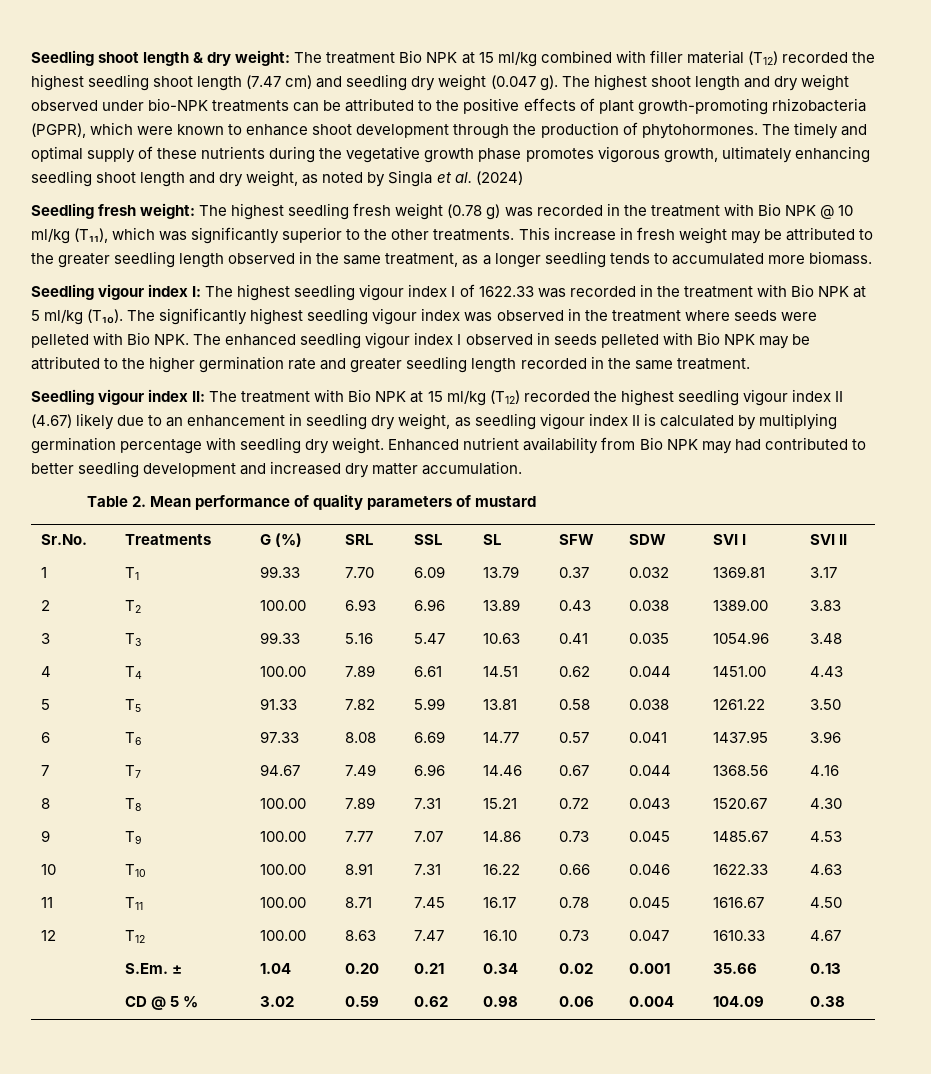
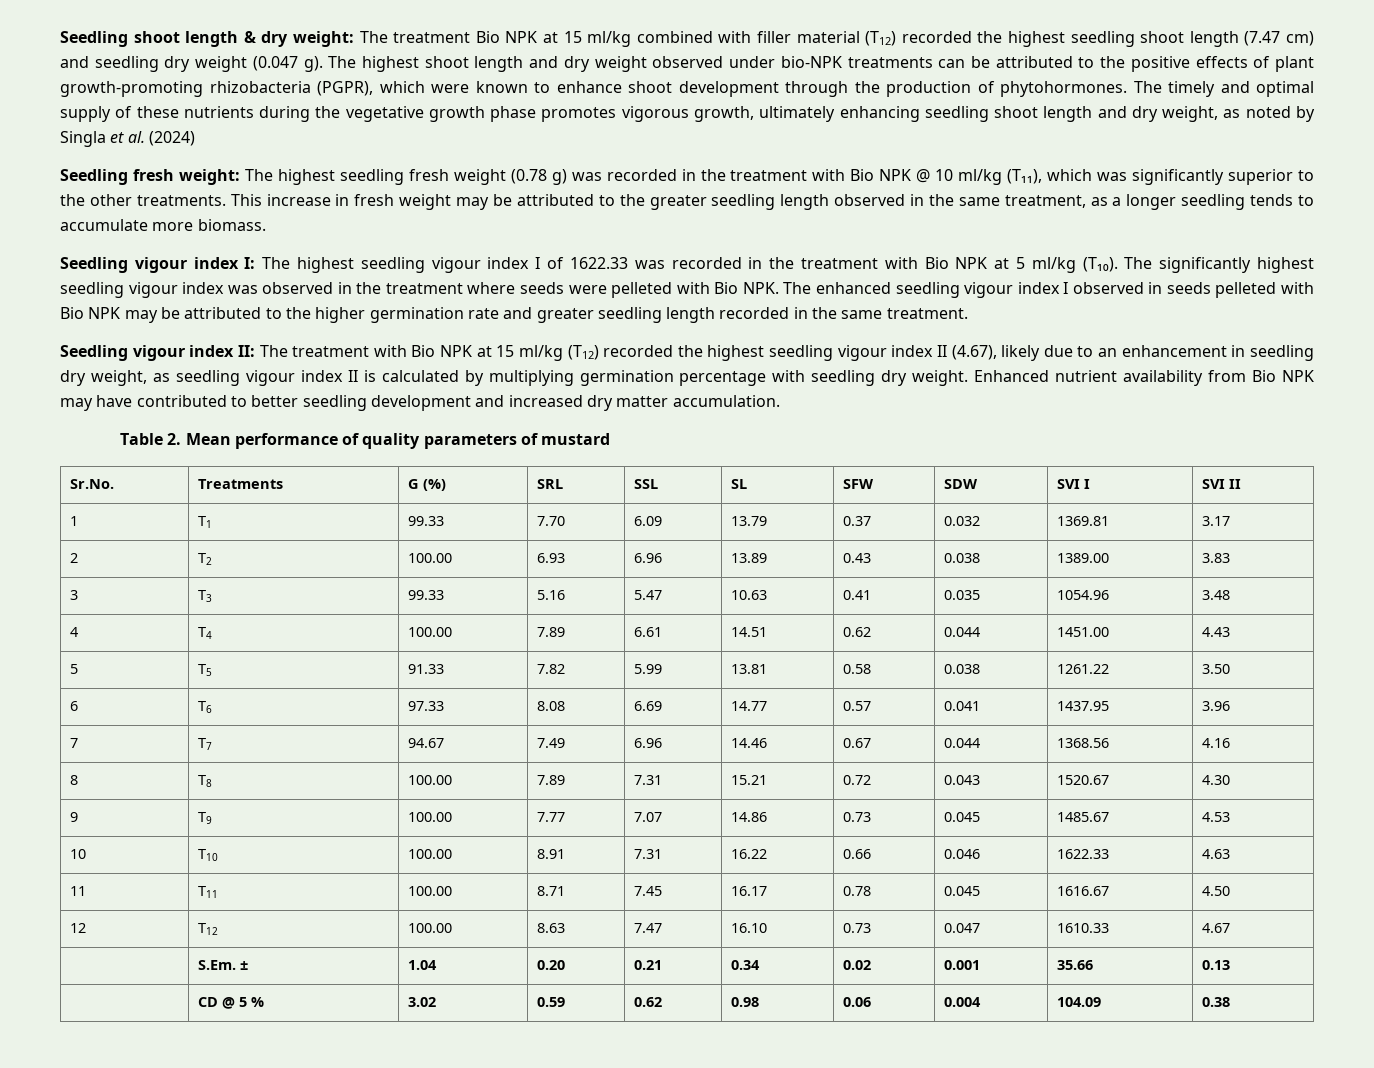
[671,253,764,265] accumulated -> [60,219,148,231] accumulate
[31,414,72,428] (4.67) -> [951,345,997,360] (4.67),
[734,439,761,451] had -> [96,395,133,407] have

